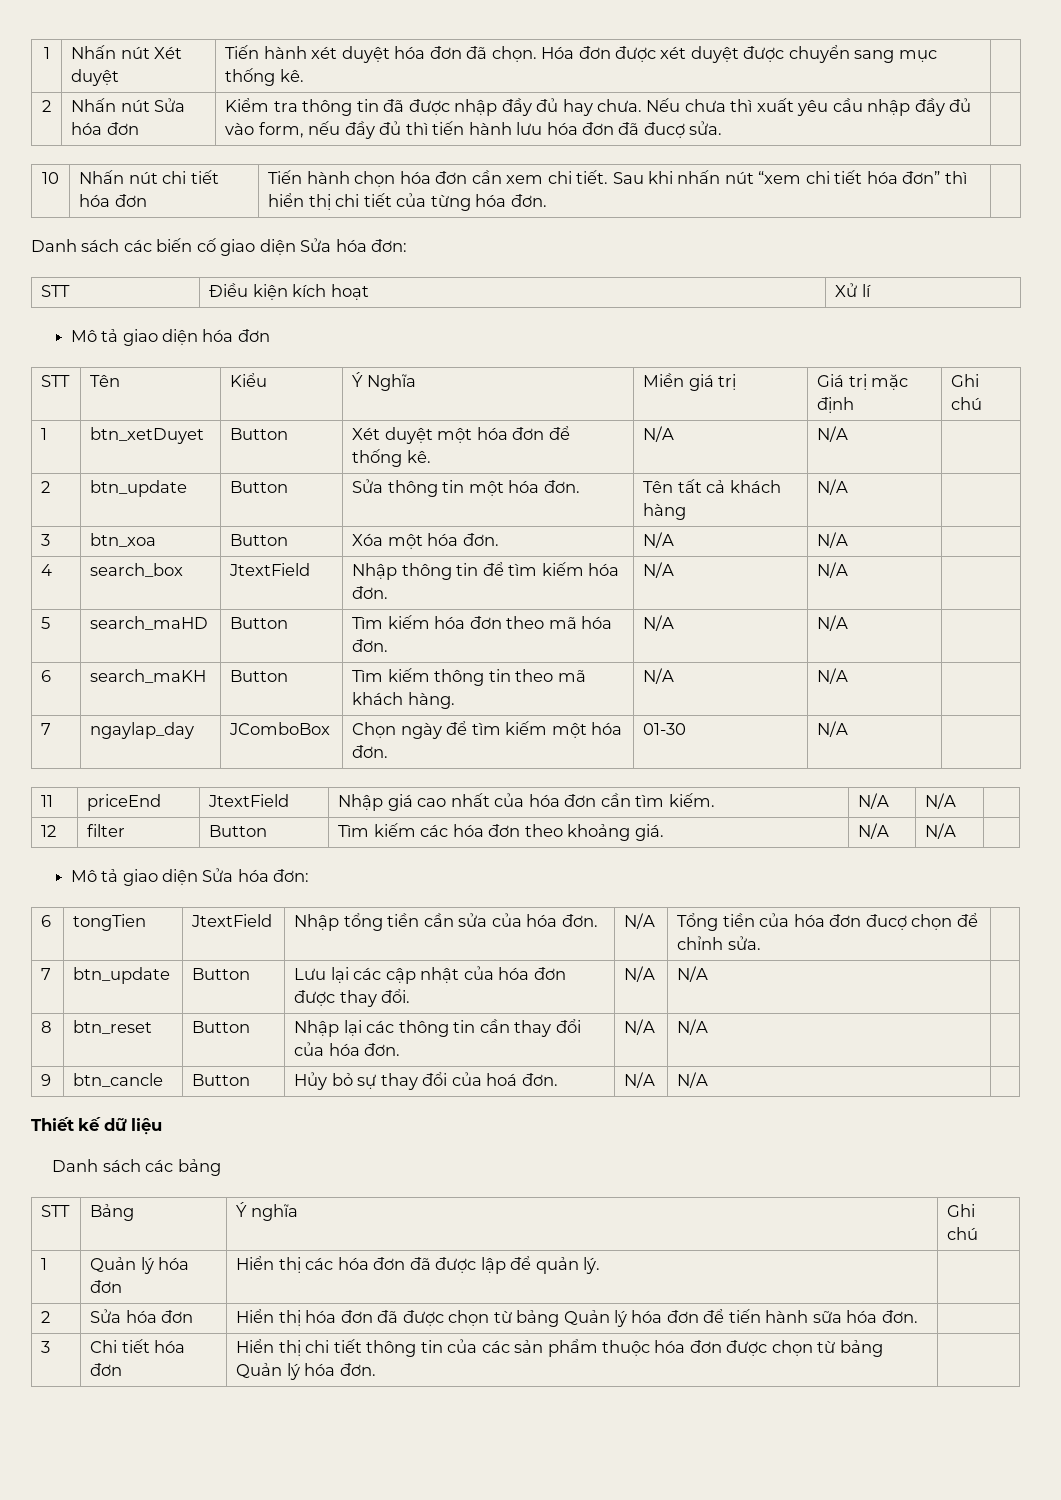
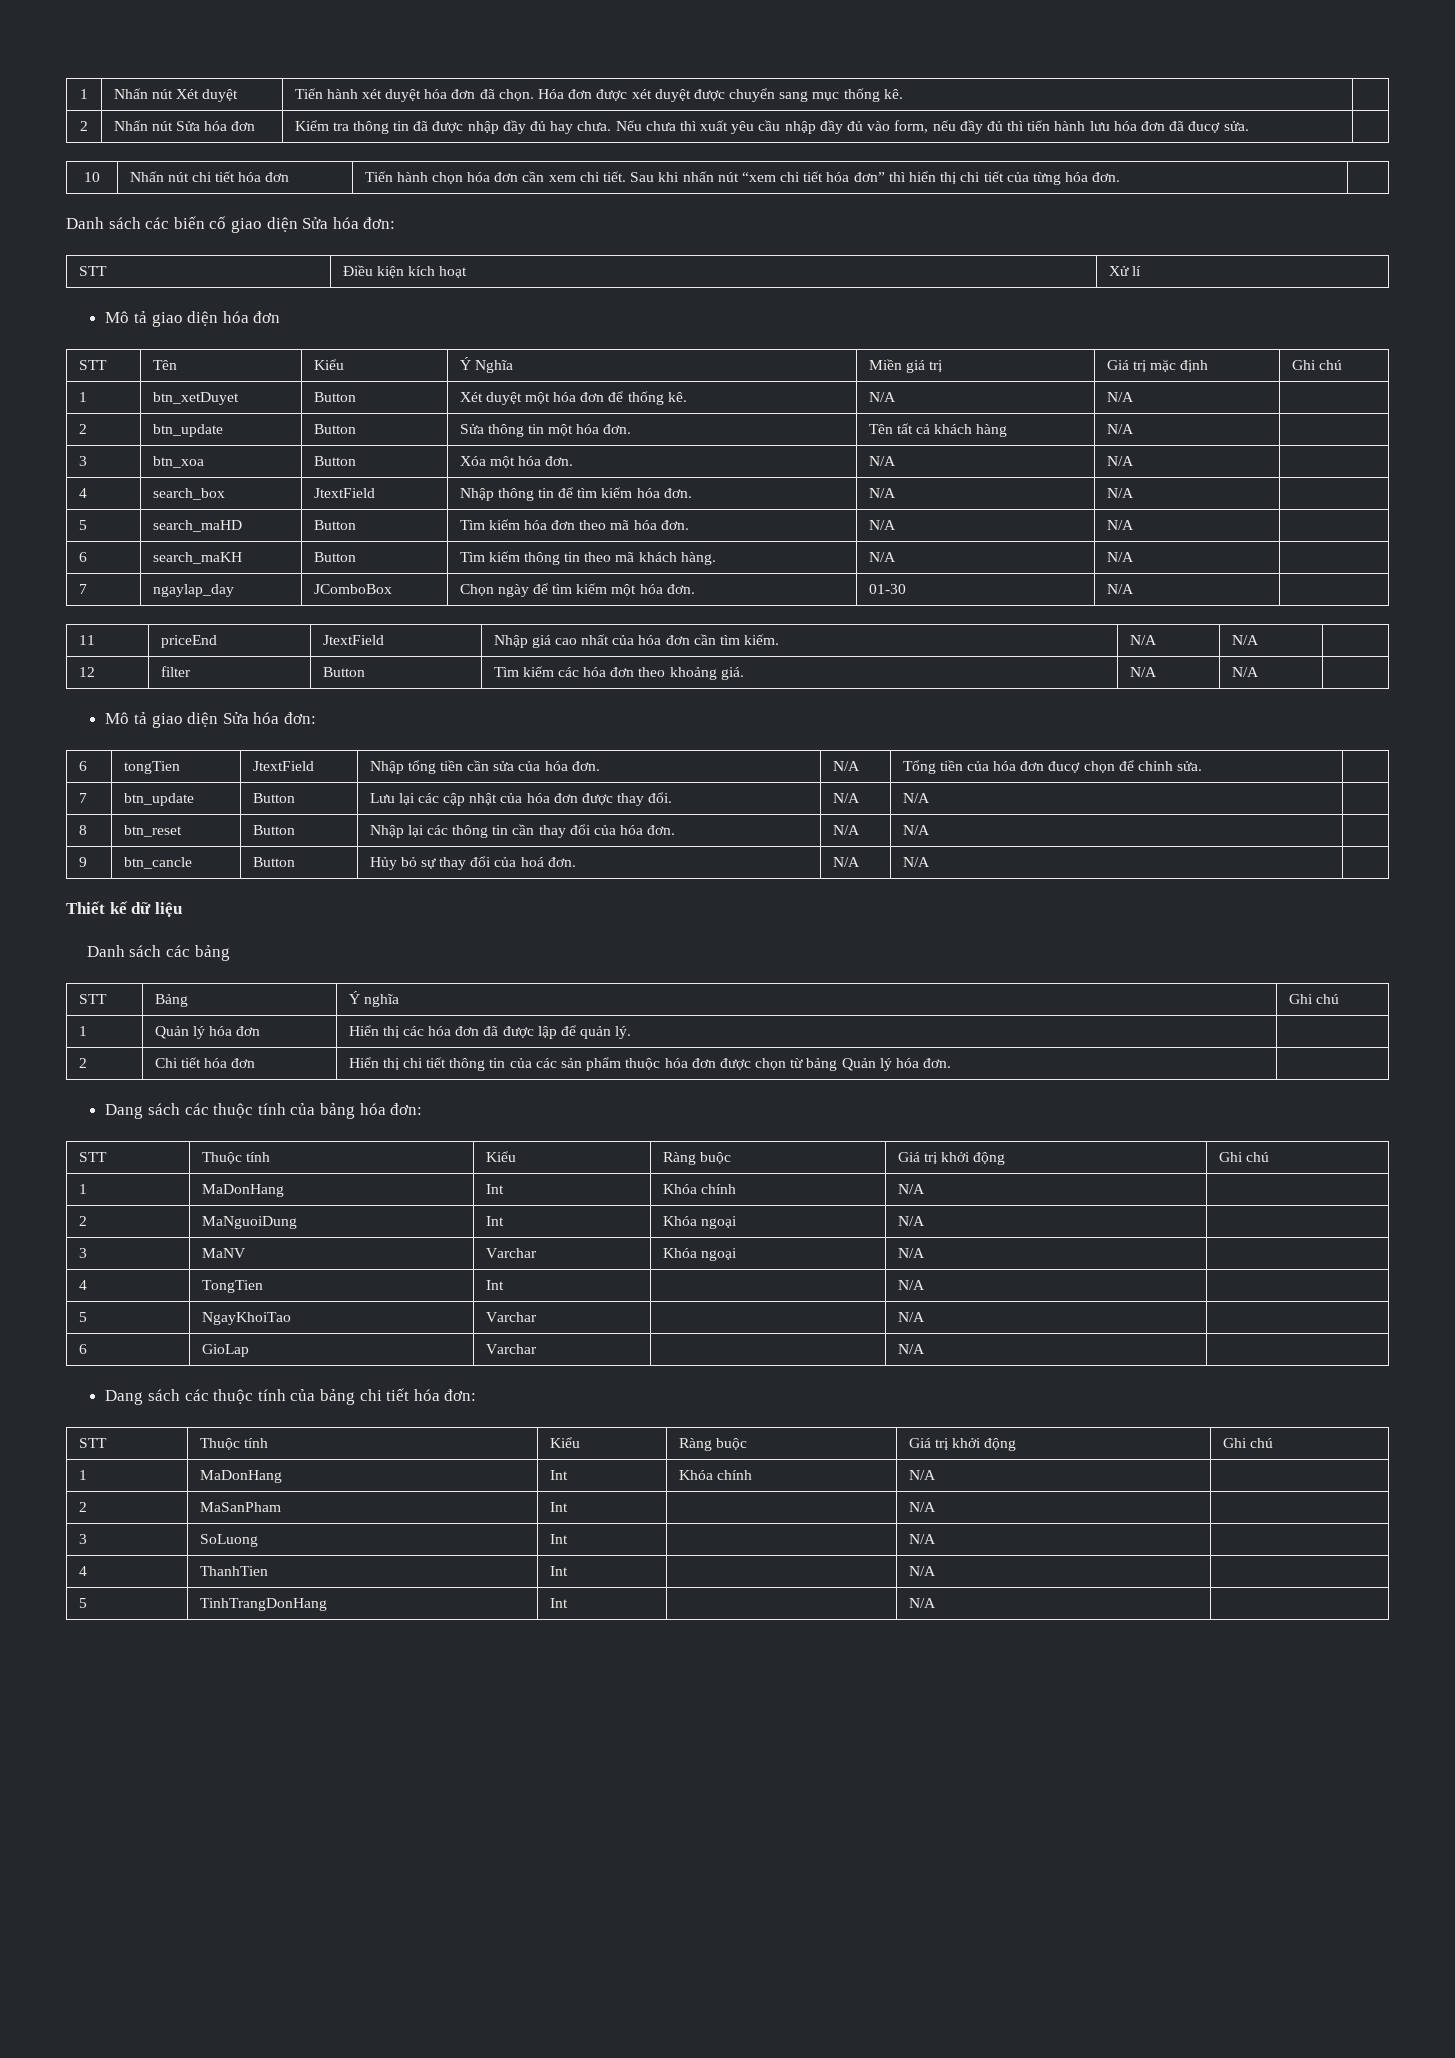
[90,1309,194,1323] [236,1309,918,1327] [41,1341,51,1353] | Sửa hóa đơn | Hiển thị hóa đơn đã được chọn từ bảng Quản lý hóa đơn để tiến hành sữa hóa đơn. | // 3 -> (87, 1063) none
(376, 1369) none -> [105,1103,423,1119] [78,1152,107,1162] [201,1152,270,1164] [485,1151,516,1162] [662,1152,731,1165] [897,1152,1006,1165] [1218,1152,1269,1162] [78,1184,87,1194] [201,1184,284,1197] [485,1184,504,1194] [662,1184,736,1194] [897,1184,925,1194] [78,1216,87,1226] [201,1216,297,1229] [485,1216,504,1226] [662,1216,737,1229] [897,1216,925,1226] [78,1248,87,1258] [201,1248,246,1258] [485,1248,537,1258] [662,1248,737,1261] [897,1248,925,1258] [78,1280,87,1290] [201,1280,263,1293] [485,1280,504,1290] [897,1280,925,1290] [78,1312,87,1322] [201,1312,291,1325] [485,1312,537,1322] [897,1312,925,1322] [78,1344,87,1354] [201,1344,249,1357] [485,1344,537,1354] [897,1344,925,1354] [105,1388,477,1405] [78,1438,107,1448] [199,1438,268,1450] [549,1437,580,1448] [678,1438,747,1451] [908,1438,1017,1451] [1222,1438,1273,1448] [78,1470,87,1480] [199,1470,282,1483] [549,1470,568,1480] [678,1470,752,1480] [908,1470,936,1480] [78,1502,87,1512] [199,1502,281,1512] [549,1502,568,1512] [908,1502,936,1512] [78,1534,87,1544] [199,1534,258,1547] [549,1534,568,1544] [908,1534,936,1544] [78,1566,87,1576] [199,1566,268,1576] [549,1566,568,1576] [908,1566,936,1576] [78,1598,87,1608] [199,1598,327,1611] [549,1598,568,1608] [908,1598,936,1608] // Dang sách các thuộc tính của bảng hóa đơn: // STT | Thuộc tính | Kiểu | Ràng buộc | Giá trị khởi động | Ghi chú // 1 | MaDonHang | Int | Khóa chính | N/A | // 2 | MaNguoiDung | Int | Khóa ngoại | N/A | // 3 | MaNV | Varchar | Khóa ngoại | N/A | // 4 | TongTien | Int | | N/A | // 5 | NgayKhoiTao | Varchar | | N/A | // 6 | GioLap | Varchar | | N/A | // Dang sách các thuộc tính của bảng chi tiết hóa đơn: // STT | Thuộc tính | Kiểu | Ràng buộc | Giá trị khởi động | Ghi chú // 1 | MaDonHang | Int | Khóa chính | N/A | // 2 | MaSanPham | Int | | N/A | // 3 | SoLuong | Int | | N/A | // 4 | ThanhTien | Int | | N/A | // 5 | TinhTrangDonHang | Int | | N/A |

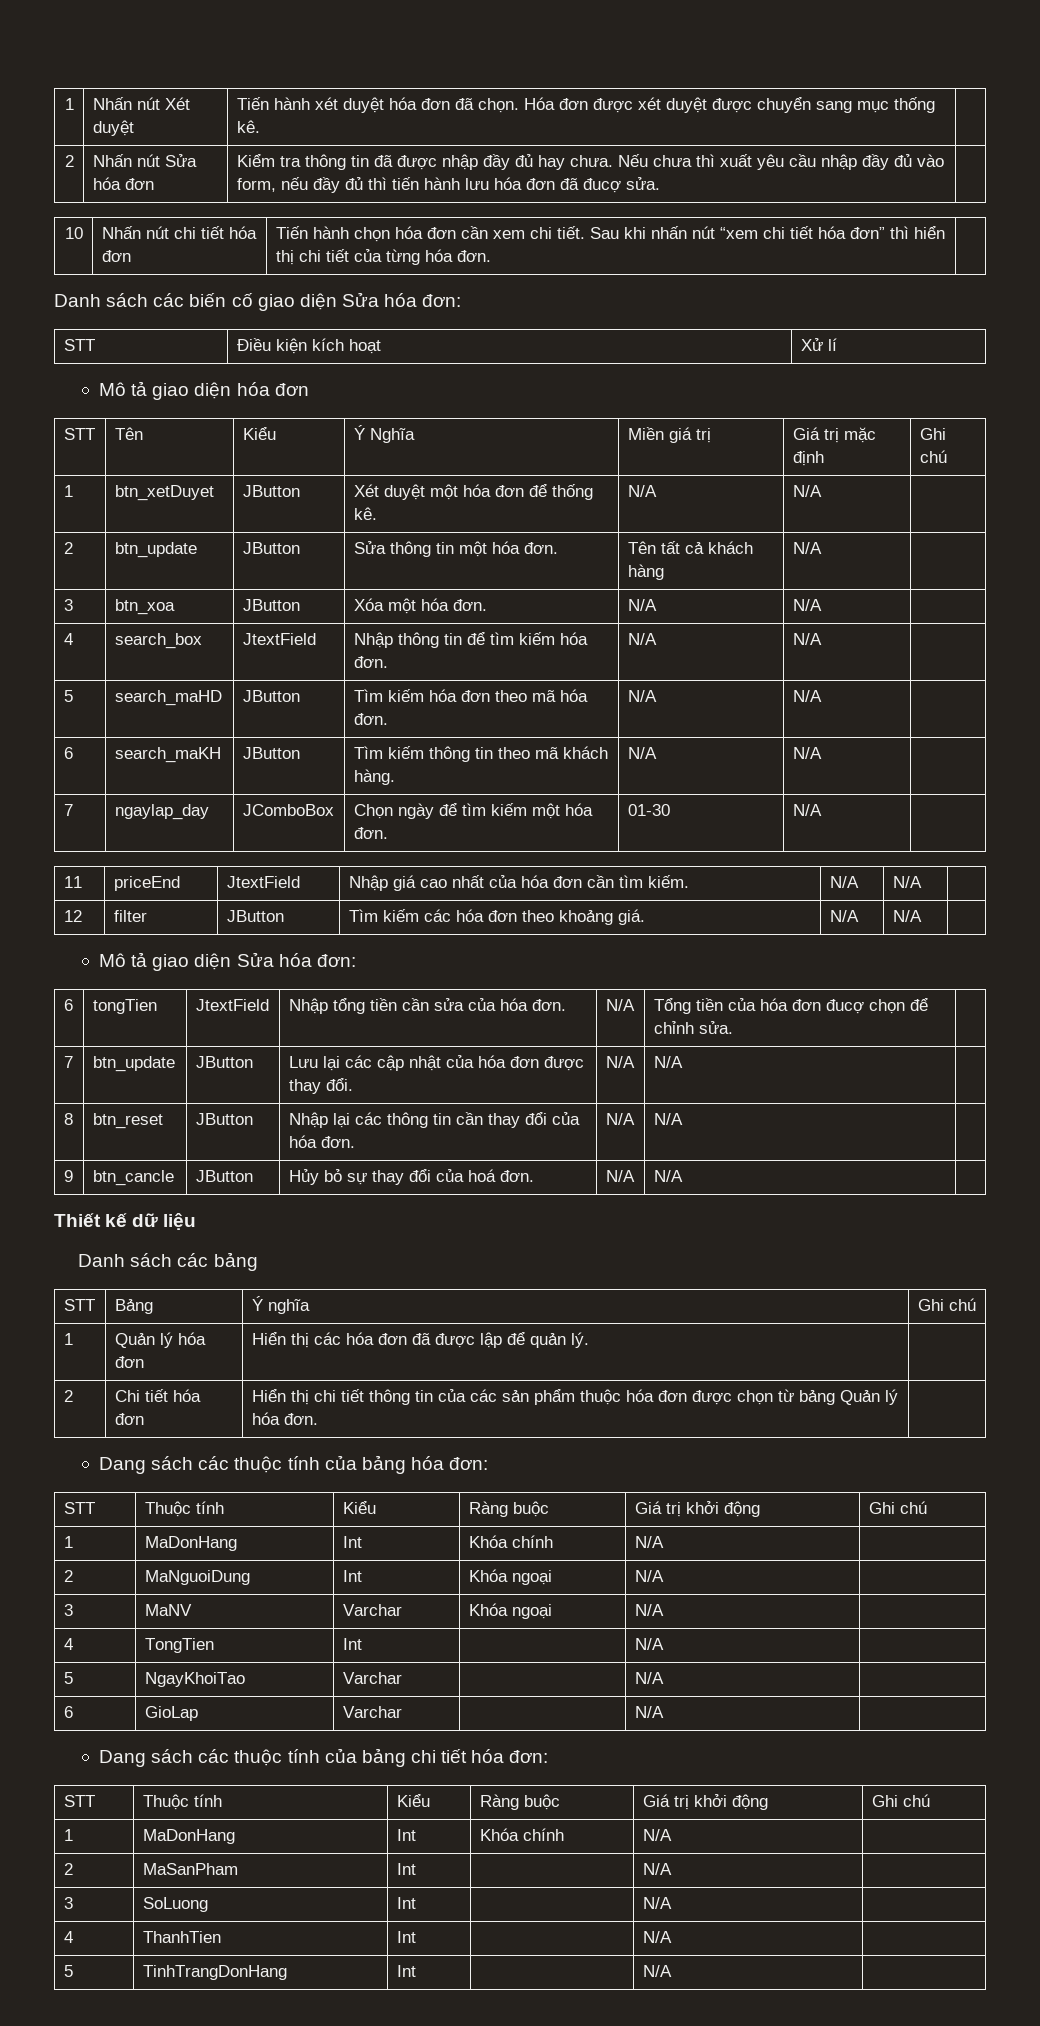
[313,392,356,402] Button -> [242,485,300,497] JButton
[313,424,356,434] Button -> [242,542,300,554] JButton
[313,456,356,466] Button -> [242,599,300,611] JButton
[313,520,356,530] Button -> [242,690,300,702] JButton
[313,552,356,562] Button -> [242,747,300,759] JButton
[322,667,365,677] Button -> [226,910,284,922] JButton
[252,793,295,803] Button -> [195,1056,253,1068] JButton
[252,825,295,835] Button -> [195,1113,253,1125] JButton
[252,857,295,867] Button -> [195,1170,253,1182] JButton

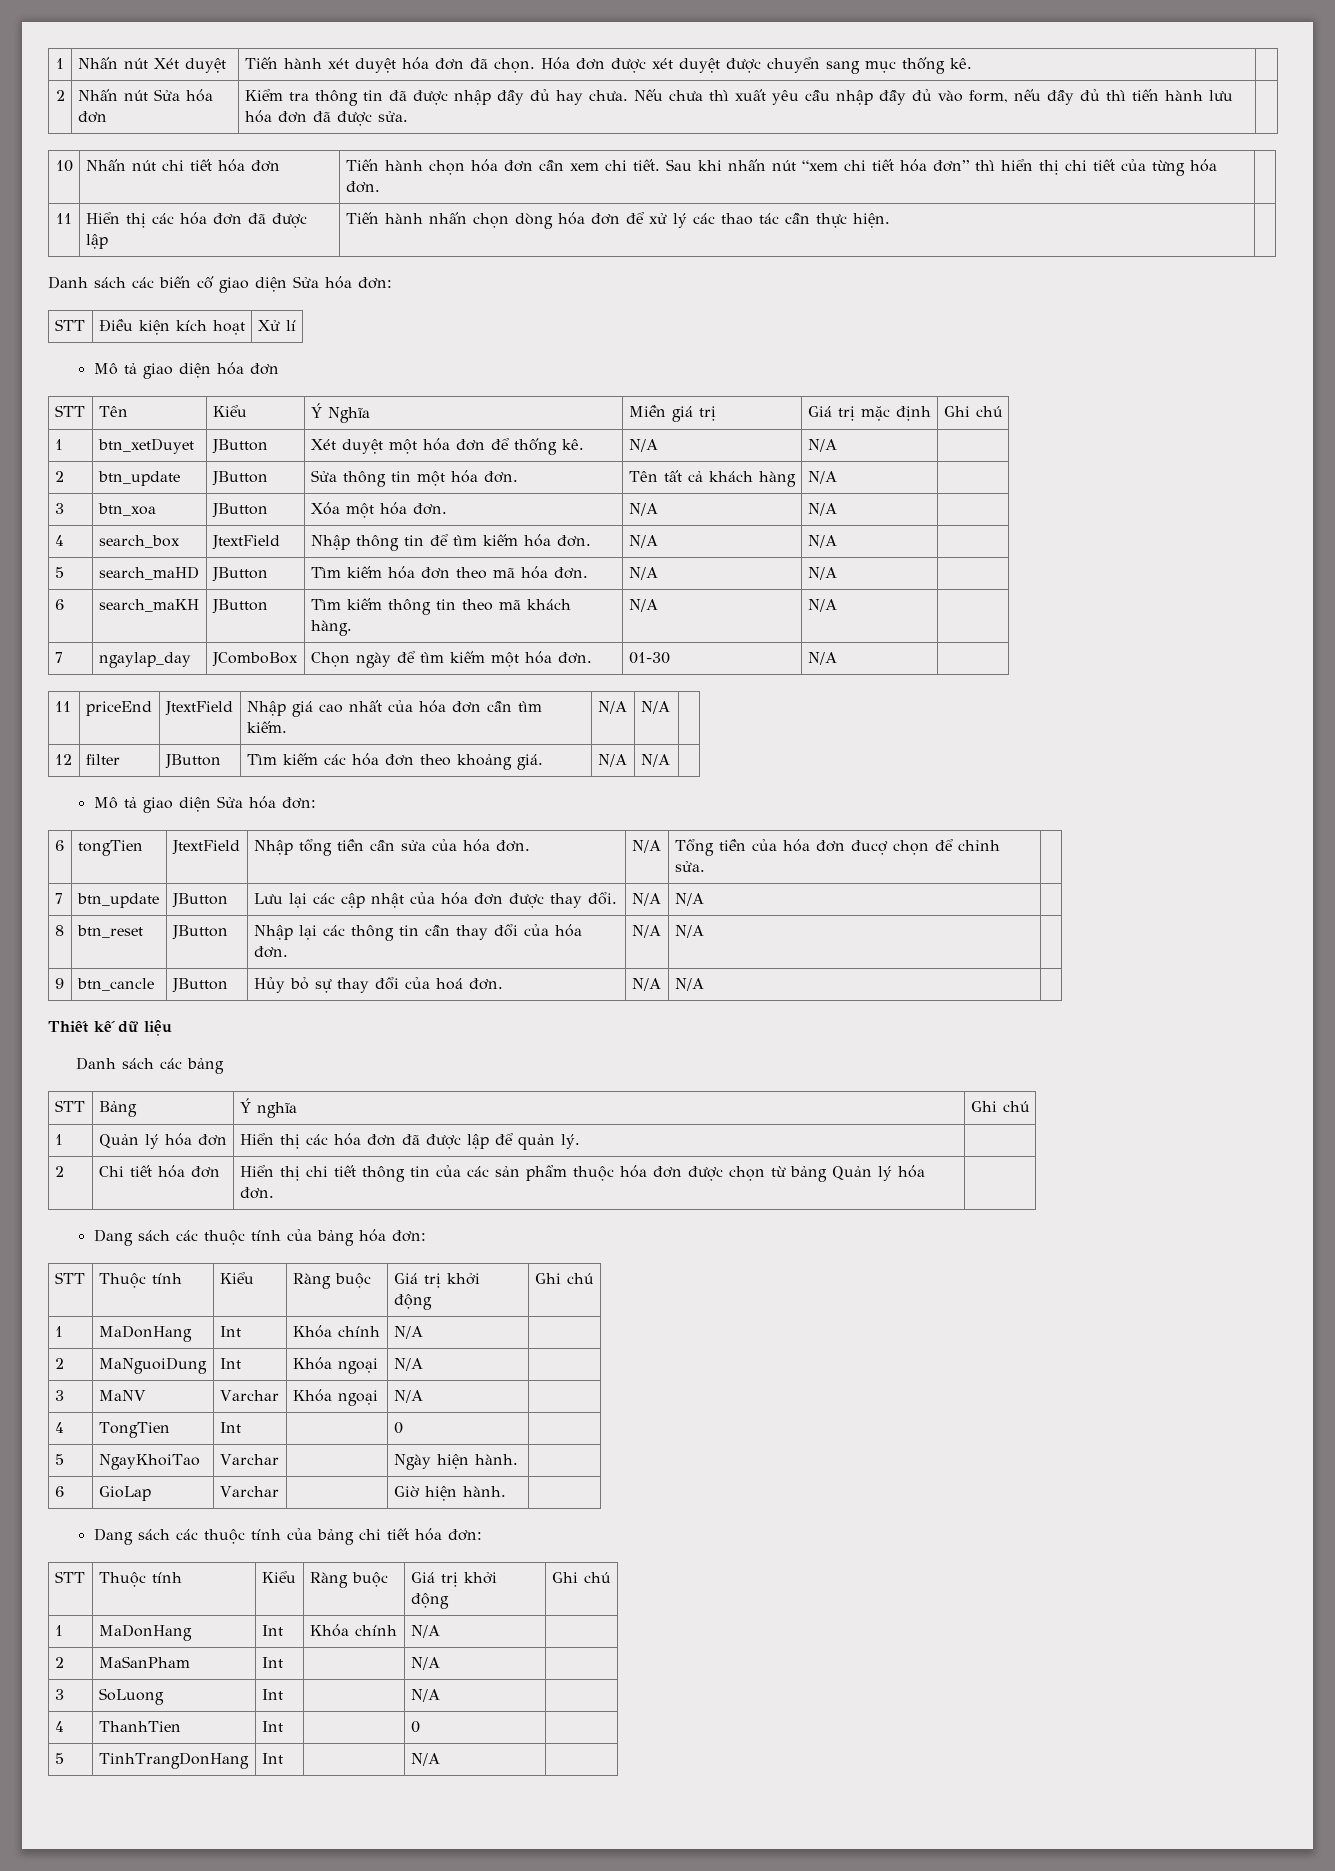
[582,178,621,193] đucợ -> [336,111,372,126] được
(491, 256) none -> [56,213,72,224] [85,212,307,228] [85,234,108,249] [345,212,890,229] // 11 | Hiển thị các hóa đơn đã được lập | Tiến hành nhấn chọn dòng hóa đơn để xử lý các thao tác cần thực hiện. |
[634,1638,664,1650] N/A -> [393,1422,403,1434] 0
[634,1672,664,1684] N/A -> [393,1454,518,1470] Ngày hiện hành.
[634,1706,664,1718] N/A -> [393,1486,506,1501] Giờ hiện hành.
[642,1931,672,1943] N/A -> [410,1721,420,1733] 0

